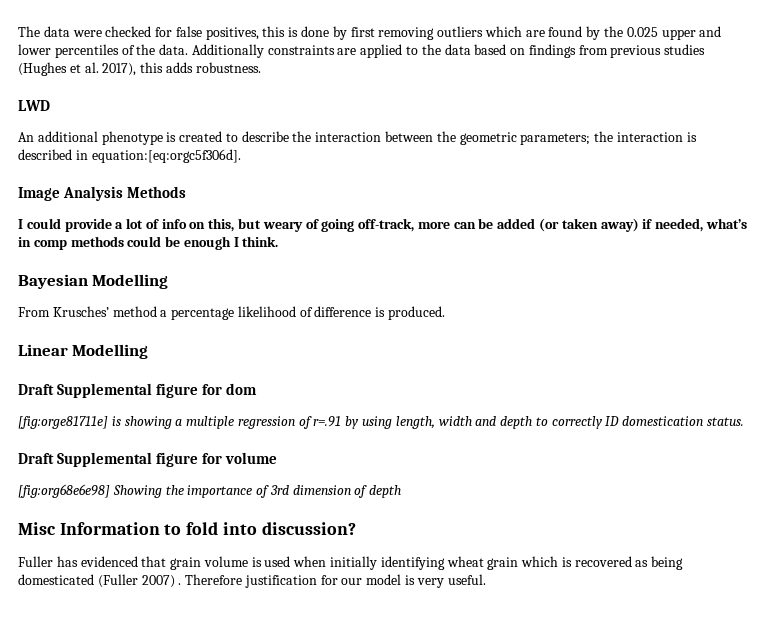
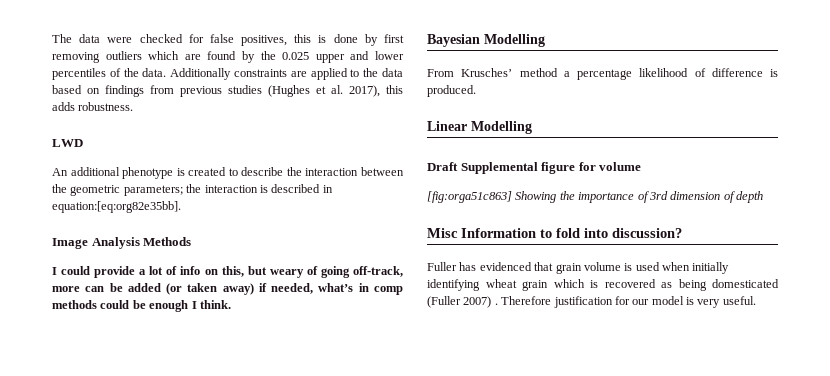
[91,149,241,163] equation:[eq:orgc5f306d]. -> [52,201,181,213] equation:[eq:org82e35bb].
[18,383,258,398] [18,416,745,429] // Draft Supplemental figure for dom // [fig:orge81711e] is showing a multiple regression of r=.91 by using length, width and depth to correctly ID domestication status. -> (532, 127) none
[18,484,110,498] [fig:org68e6e98] -> [427,191,512,203] [fig:orga51c863]

